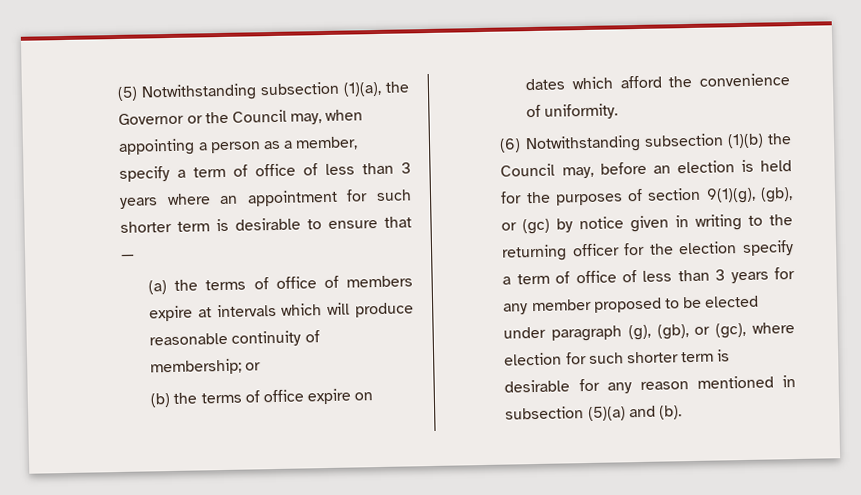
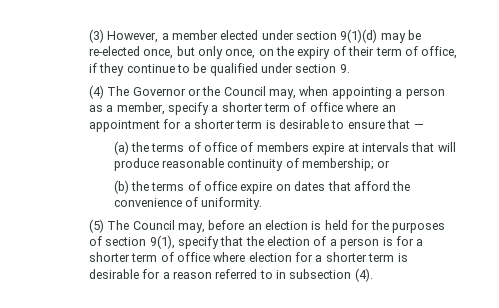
[117,81,410,102] (5) Notwithstanding subsection (1)(a), the -> [88,29,422,43] [88,46,458,59] [88,63,350,76] [88,85,130,99] (3) However, a member elected under section 9(1)(d) may be re-elected once, but only once, on the expiry of their term of office, if they continue to be qualified under section 9. // (4) The
[193,162,411,178] [119,197,159,209] term of office of less than 3 years -> [221,102,343,112] shorter term of office
[375,189,412,202] such -> [183,122,191,129] a
[281,303,323,316] which -> [411,142,435,152] that
[571,76,613,90] which -> [327,181,351,191] that
[499,133,792,154] (6) Notwithstanding subsection (1)(b) the -> [88,219,130,233] (5) The
[705,187,793,204] [501,214,793,235] [501,240,794,262] [502,267,795,285] [503,295,760,315] [503,322,747,342] 9(1)(g), (gb), or (gc) by notice given in writing to the returning officer for the election specify a term of office of less than 3 years for any member proposed to be elected under paragraph (g), (gb), or (gc), -> [149,235,424,249] [88,252,210,262] 9(1), specify that the election of a person is for a shorter term of office
[588,352,624,364] such -> [315,255,323,262] a
[606,375,796,394] [505,405,682,422] any reason mentioned in subsection (5)(a) and (b). -> [162,268,373,282] a reason referred to in subsection (4).

